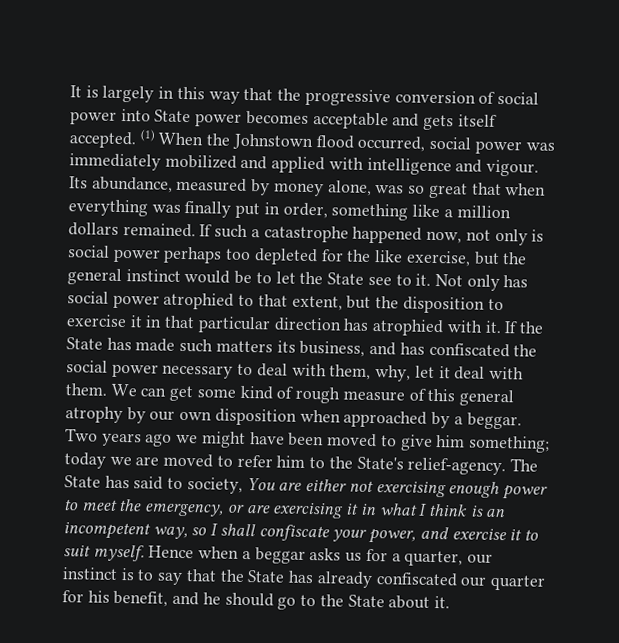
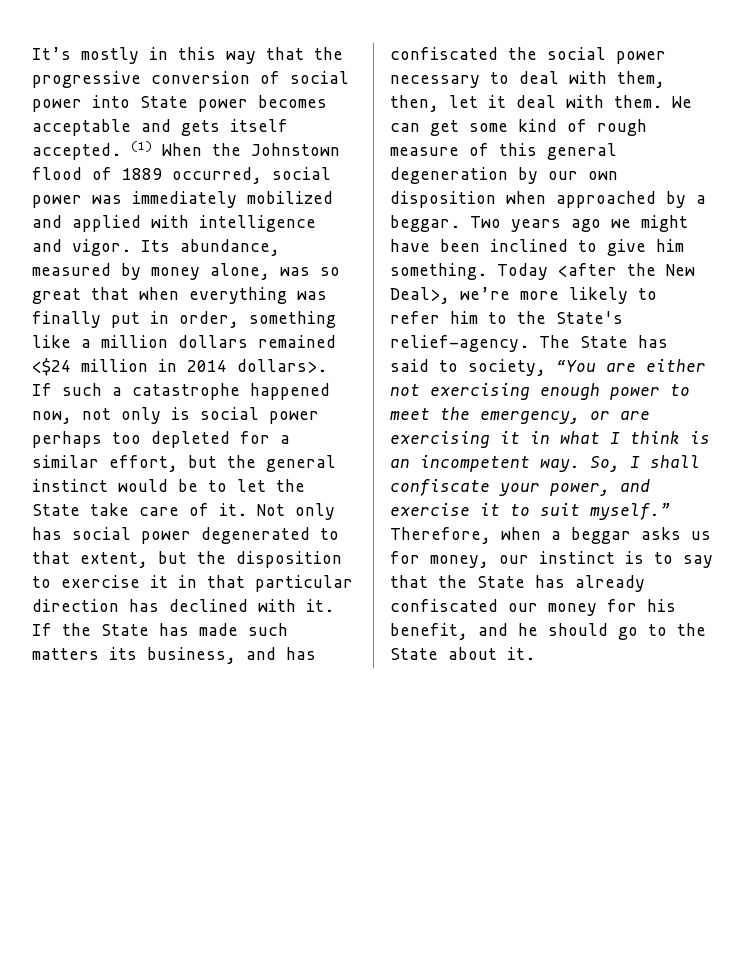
[70,85,155,103] It is largely -> [32,47,139,64] It’s mostly
(354, 142) none -> [92,167,162,180] of 1889
[486,159,540,177] vigour. -> [72,239,131,256] vigor.
[122,223,196,238] remained. -> [258,335,336,348] [32,358,327,376] remained <$24 million in 2014 dollars>.
[346,249,471,267] the like exercise, -> [280,435,290,444] [32,455,178,472] a similar effort,
[367,274,412,286] see to -> [90,503,209,516] take care of
[163,292,235,310] atrophied -> [201,527,310,544] degenerated
[372,319,445,337] atrophied -> [169,599,248,612] declined
[375,365,412,382] why, -> [390,95,439,112] then,
[65,406,123,424] atrophy -> [390,167,508,184] degeneration
[327,433,378,448] moved -> [490,239,568,252] inclined
[467,435,550,453] [64,452,214,469] something; today we are moved -> [390,263,695,280] [390,287,628,304] something. Today <after the New Deal>, we’re more likely
[246,478,276,491] You -> [556,360,596,372] “You
[152,526,208,540] way, so -> [540,456,620,472] way. So,
[92,544,195,562] myself. Hence -> [590,503,670,520] [390,527,491,544] myself.” Therefore,
[391,550,464,567] a quarter, -> [430,555,489,568] money,
[489,574,545,591] quarter -> [548,603,597,616] money

